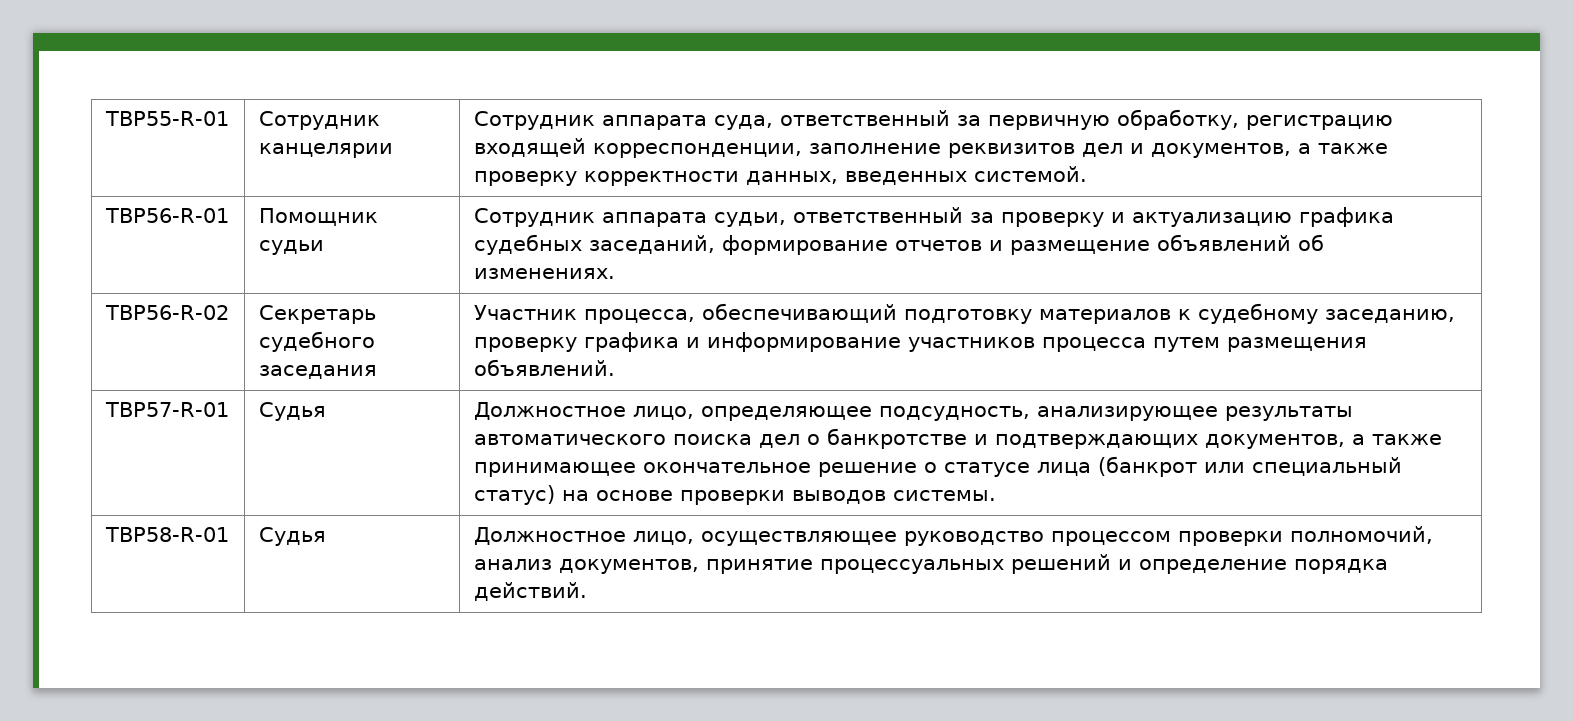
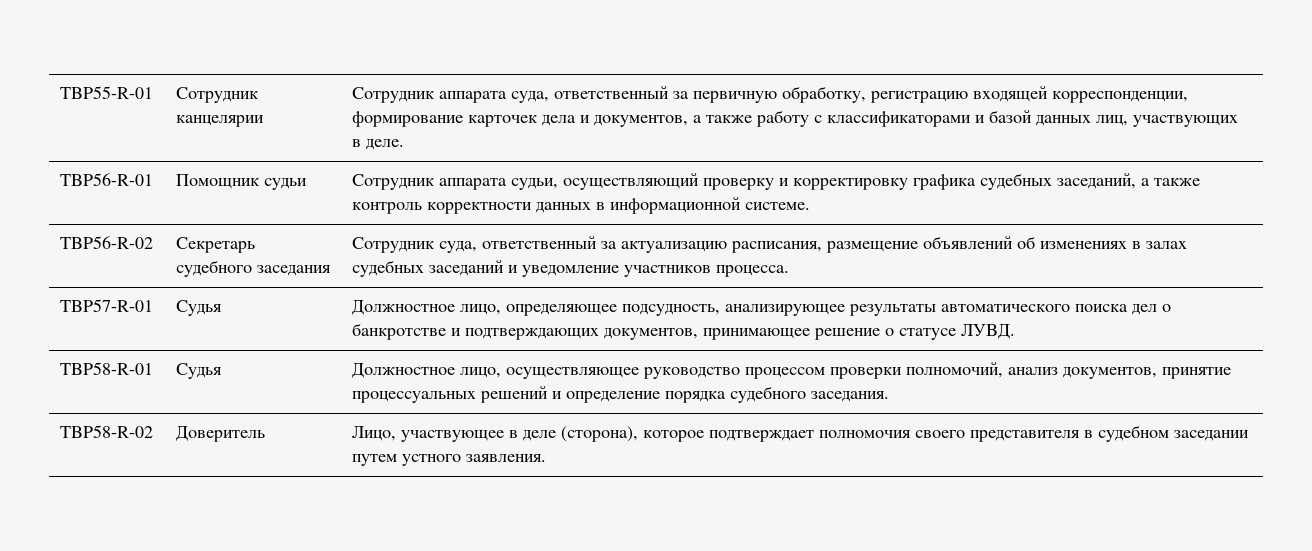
[808,143,1123,158] заполнение реквизитов дел -> [352,111,577,127] формирование карточек дела
[473,166,1087,186] проверку корректности данных, введенных системой. -> [756,110,1239,127] [352,139,405,150] работу с классификаторами и базой данных лиц, участвующих в деле.
[792,207,994,223] ответственный за -> [563,173,700,190] осуществляющий
[1131,212,1292,227] актуализацию -> [793,178,909,190] корректировку
[721,234,1324,255] [473,268,615,279] [104,305,229,320] [258,305,376,324] [258,331,375,352] [258,365,377,379] [473,303,1455,324] [473,332,1367,352] [473,359,615,376] формирование отчетов и размещение объявлений об изменениях. // TBP56-R-02 | Секретарь судебного заседания | Участник процесса, обеспечивающий подготовку материалов к судебному заседанию, проверку графика и информирование участников процесса путем размещения объявлений. -> [1141,178,1201,186] [352,197,811,214] [60,236,154,249] [176,237,256,253] [176,260,332,277] [352,236,1188,253] [352,260,790,277] а также контроль корректности данных в информационной системе. // TBP56-R-02 | Секретарь судебного заседания | Сотрудник суда, ответственный за актуализацию расписания, размещение объявлений об изменениях в залах судебных заседаний и уведомление участников процесса.
[1351,434,1442,445] [473,456,1402,477] [473,485,996,505] а также принимающее окончательное решение о статусе лица (банкрот или специальный статус) на основе проверки выводов системы. -> [703,324,1016,340] принимающее решение о статусе ЛУВД.
[473,582,587,601] действий. -> [730,386,890,403] [60,425,154,438] [176,426,266,442] [352,425,1250,442] [352,454,547,466] судебного заседания. // TBP58-R-02 | Доверитель | Лицо, участвующее в деле (сторона), которое подтверждает полномочия своего представителя в судебном заседании путем устного заявления.

